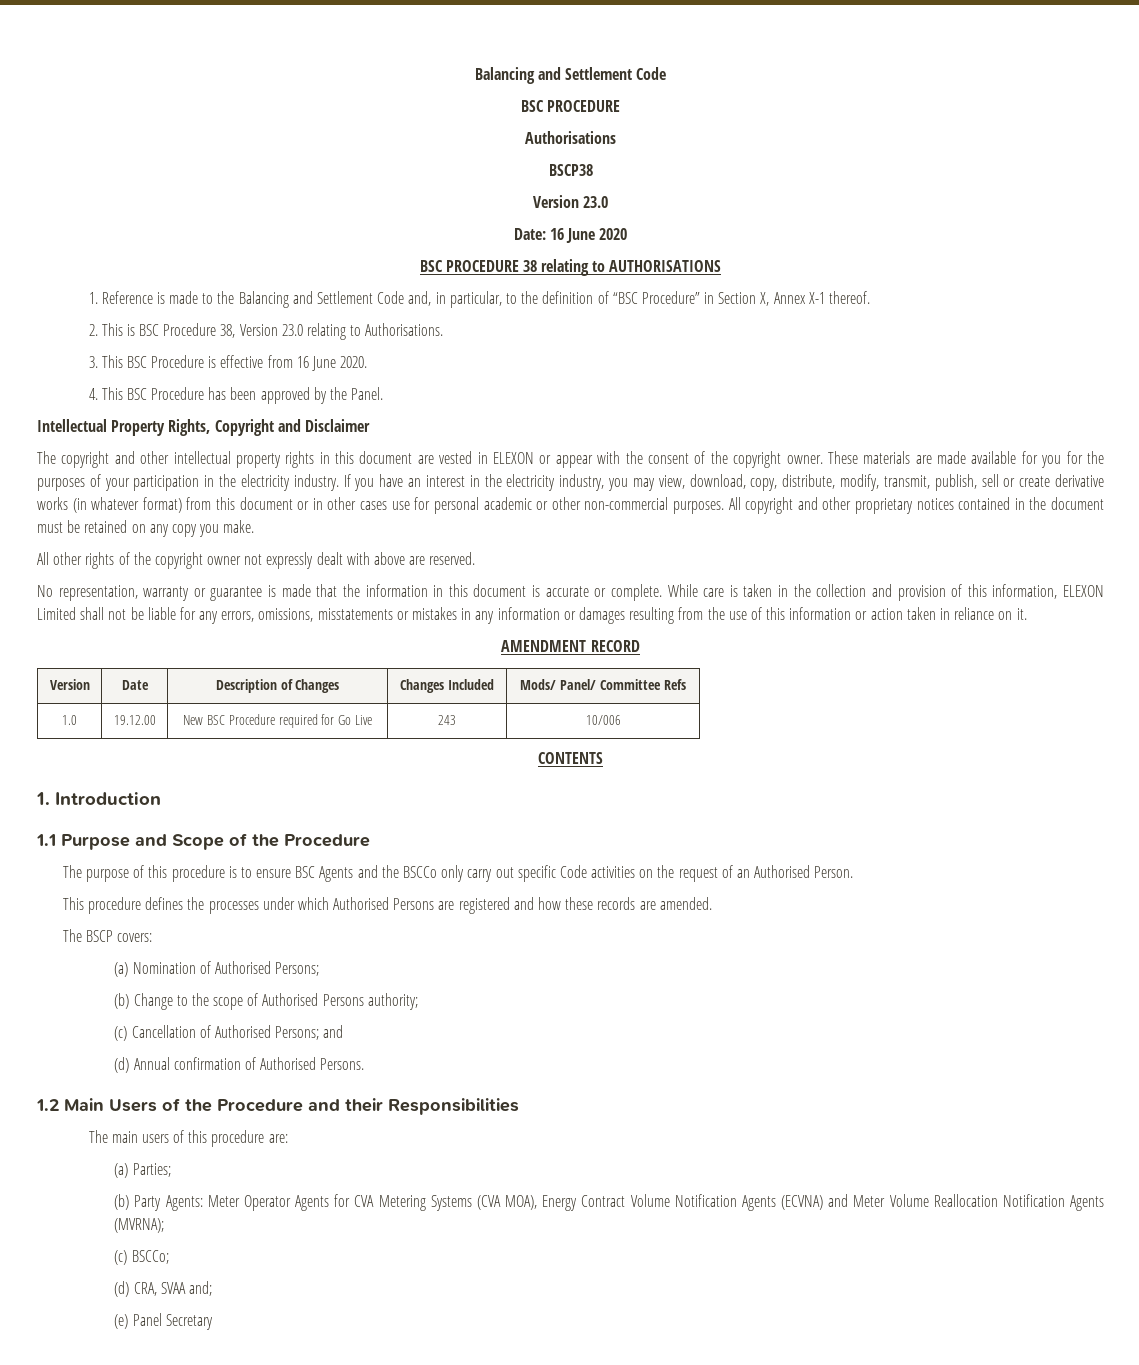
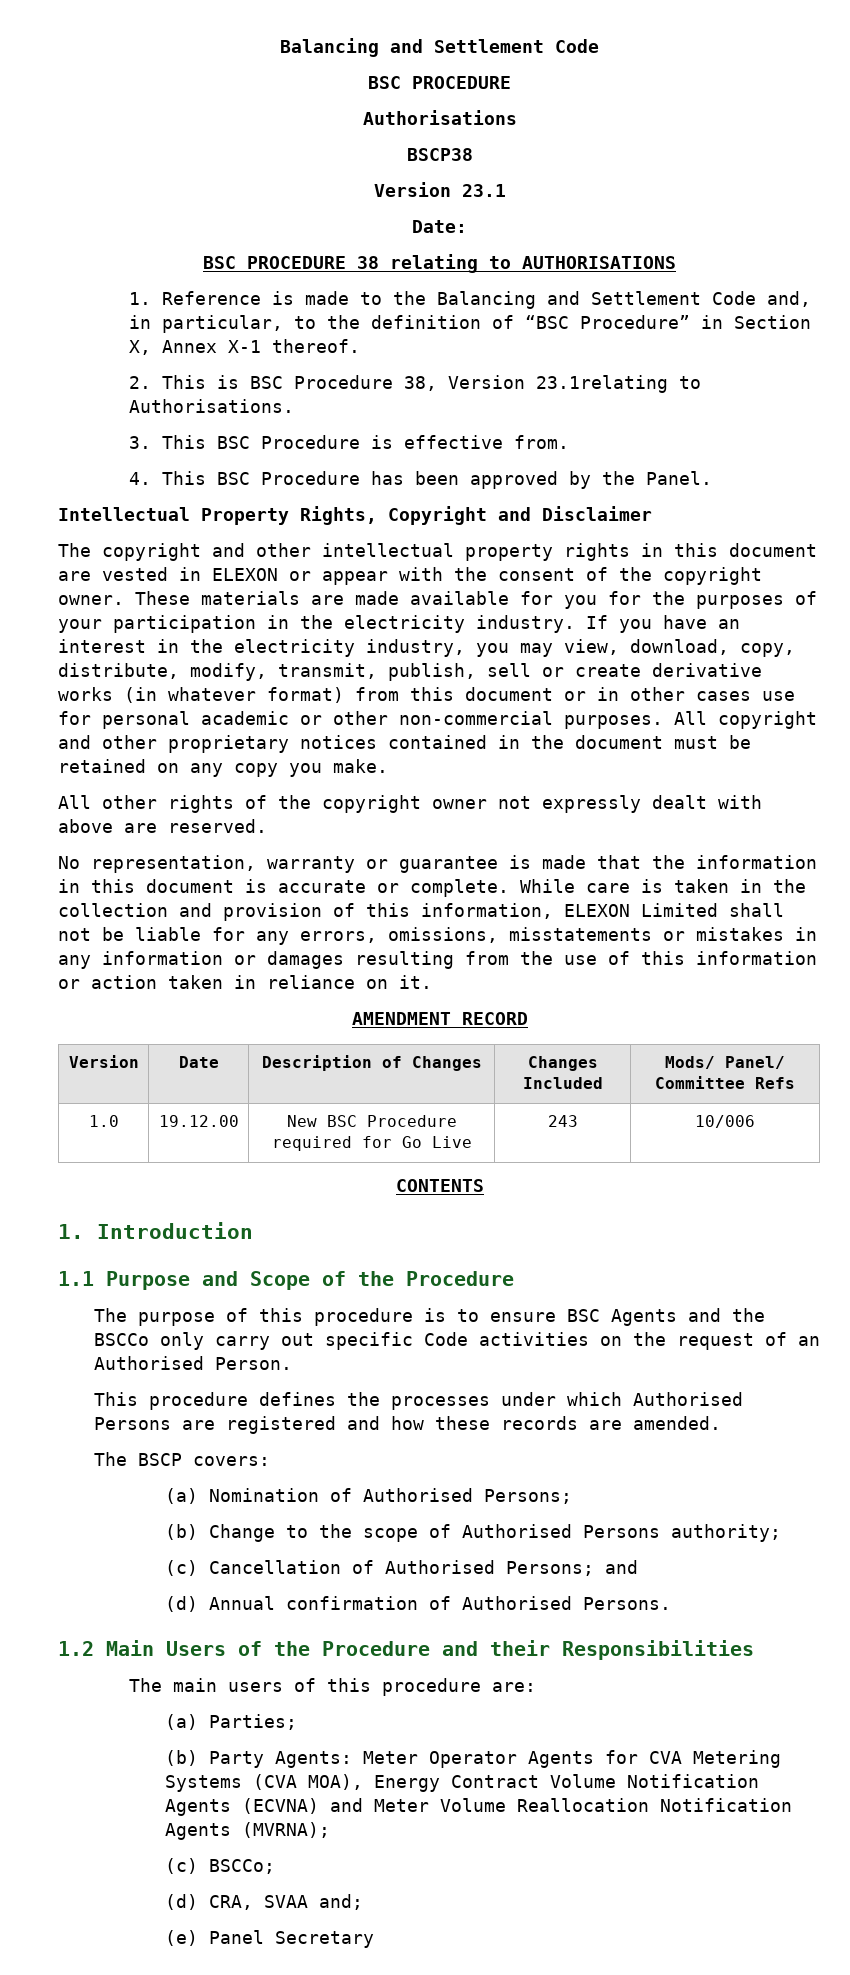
[583,196,609,208] 23.0 -> [461,184,506,197] 23.1
[549,228,628,243] 16 June 2020 -> (467, 226) none
[281,323,347,340] 23.0 relating -> [536,375,669,393] 23.1relating
[267,355,368,371] from 16 June 2020. -> [514,435,570,449] from.

